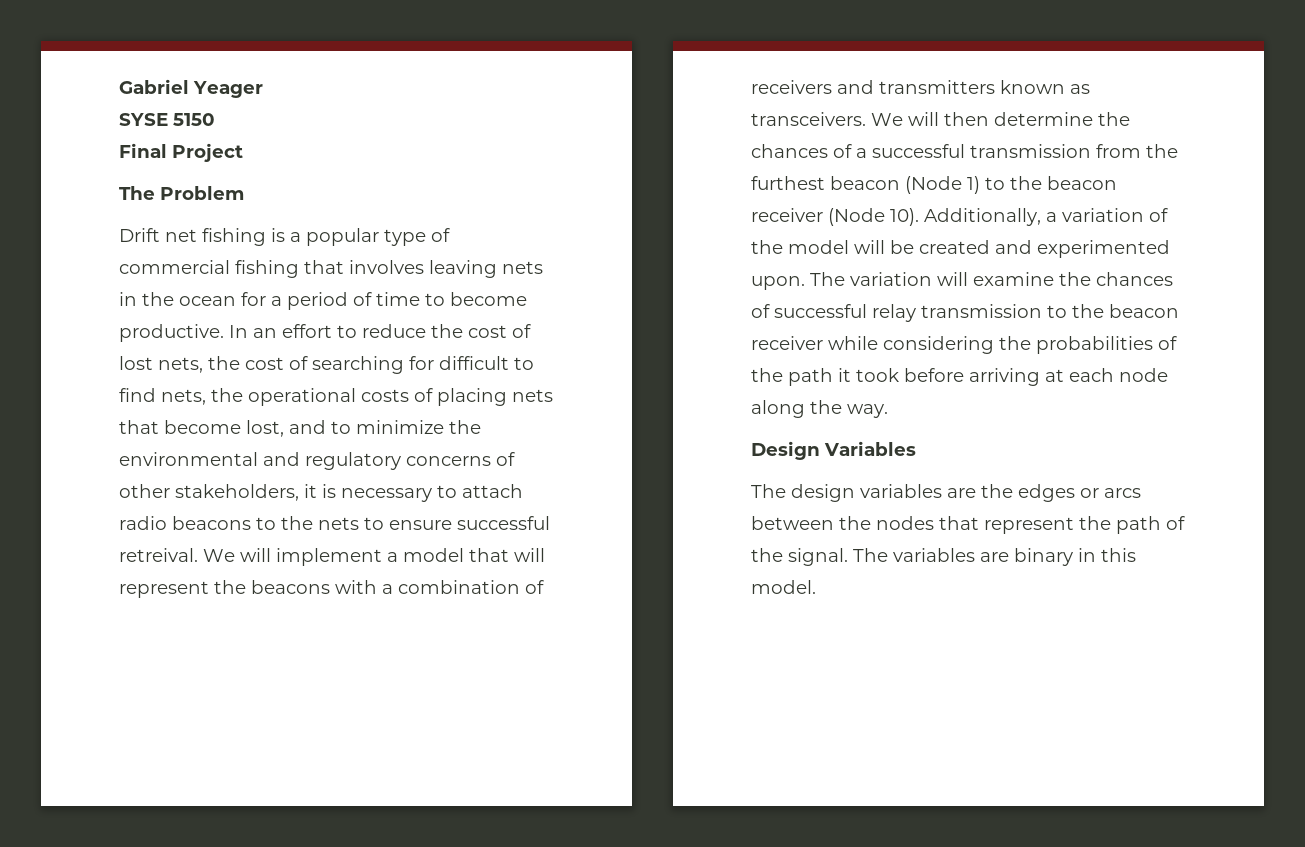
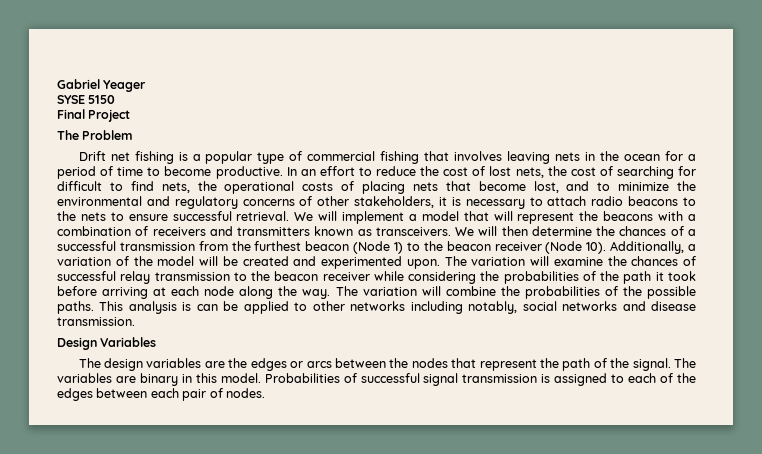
[119,548,198,562] retreival. -> [236,211,290,221] retrieval.
(888, 411) none -> [335,286,696,299] [57,301,696,314] [57,317,135,326] The variation will combine the probabilities of the possible paths. This analysis is can be applied to other networks including notably, social networks and disease transmission.
(816, 587) none -> [264,373,696,386] [57,388,265,401] Probabilities of successful signal transmission is assigned to each of the edges between each pair of nodes.

